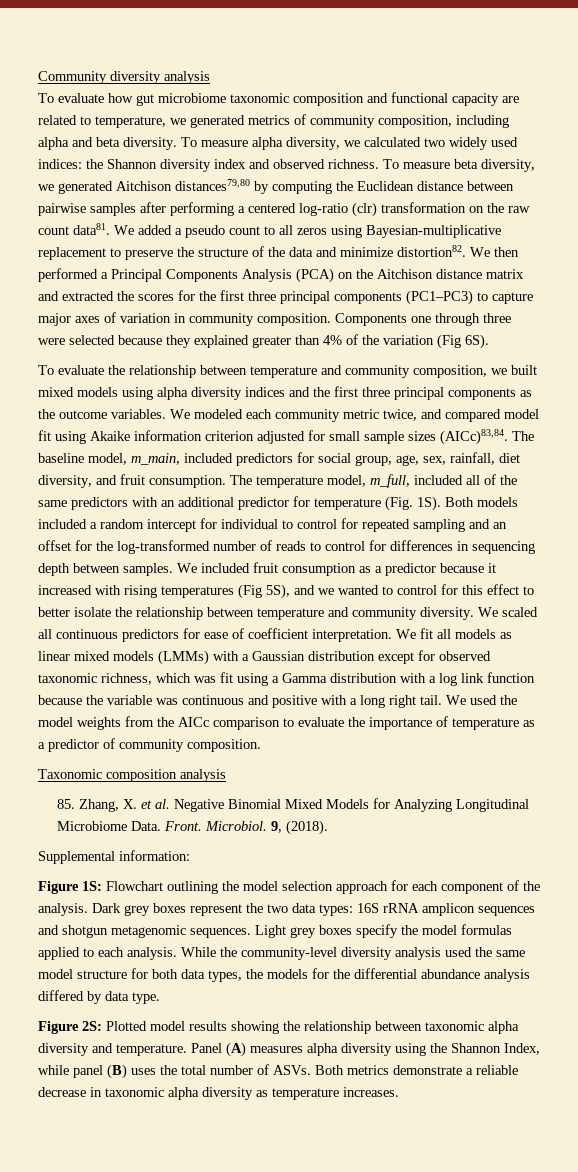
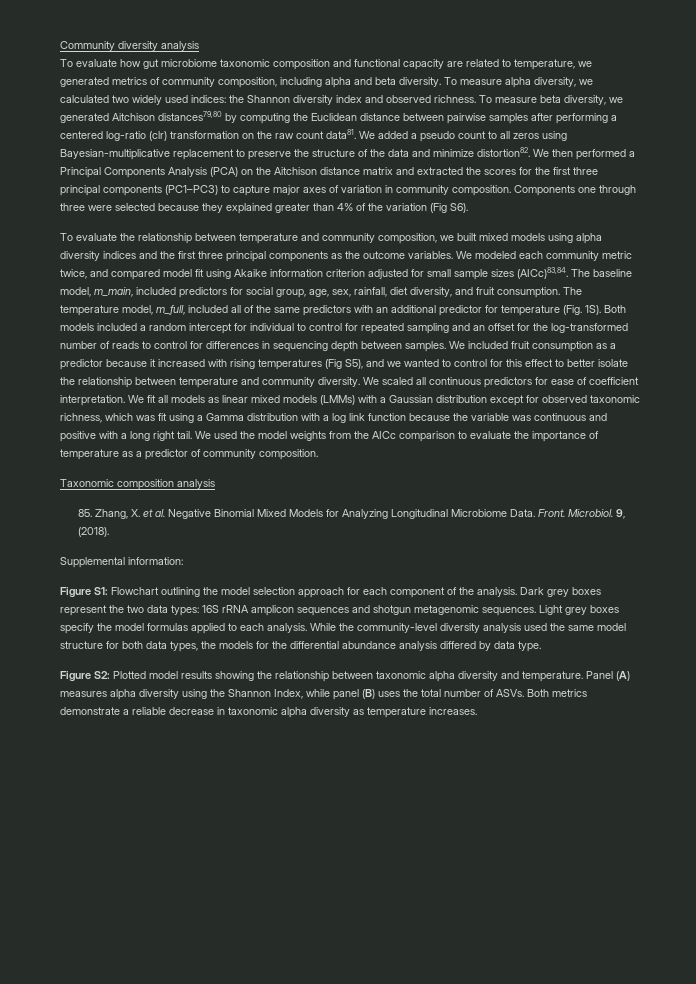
[465,334,489,349] 6S). -> [450,203,468,213] S6).
[266,584,290,599] 5S), -> [345,359,363,369] S5),
[82,881,102,891] 1S: -> [94,587,108,595] S1:
[82,1021,102,1031] 2S: -> [94,671,110,679] S2:

